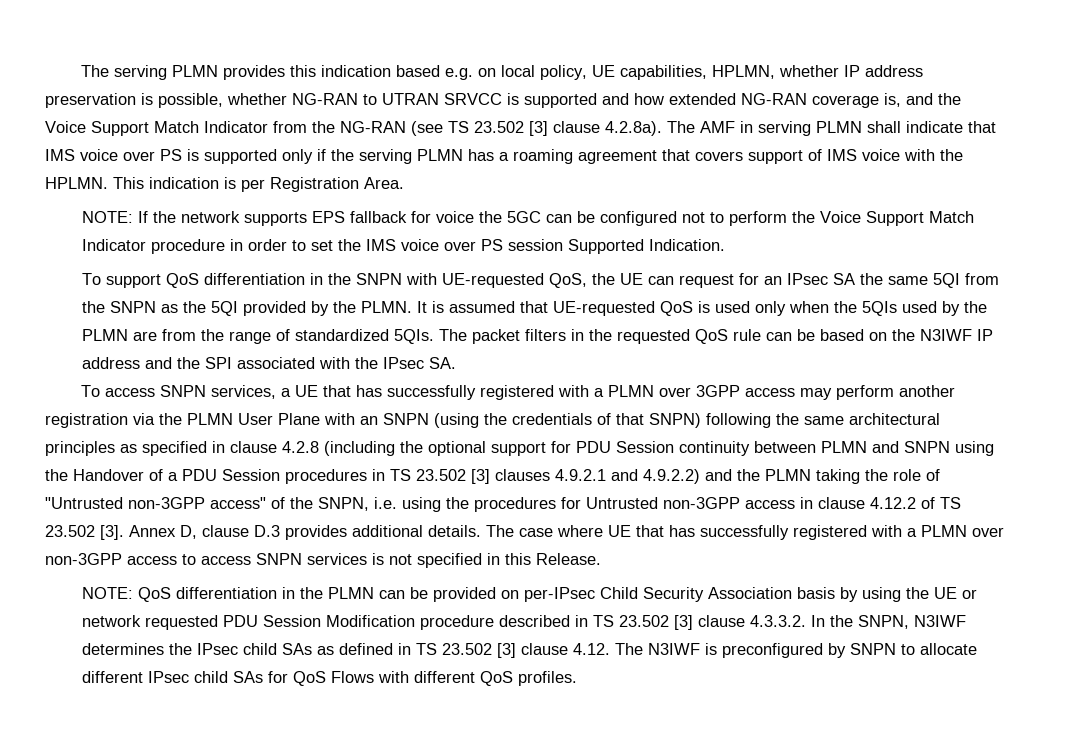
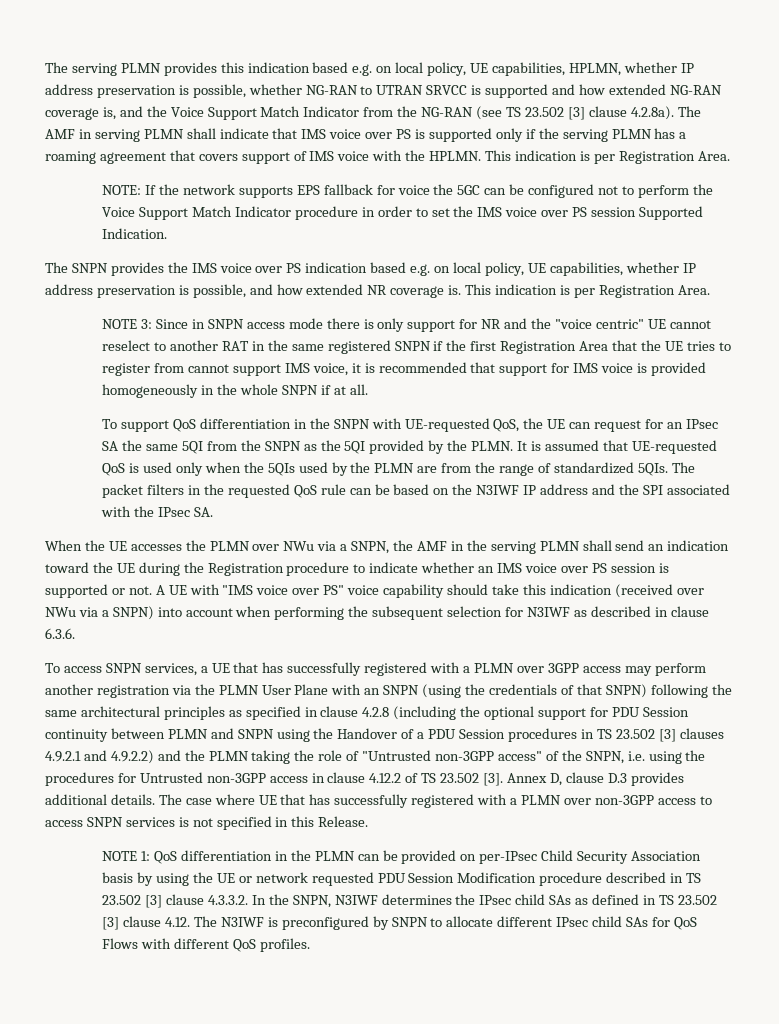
(725, 245) none -> [45,262,696,276] [45,284,710,298] [102,318,711,332] [102,340,731,354] [102,362,706,376] [102,384,368,398] // The SNPN provides the IMS voice over PS indication based e.g. on local policy, UE capabilities, whether IP address preservation is possible, and how extended NR coverage is. This indication is per Registration Area. // NOTE 3: Since in SNPN access mode there is only support for NR and the "voice centric" UE cannot reselect to another RAT in the same registered SNPN if the first Registration Area that the UE tries to register from cannot support IMS voice, it is recommended that support for IMS voice is provided homogeneously in the whole SNPN if at all.
(456, 363) none -> [45,540,730,554] [45,562,669,576] [45,584,704,598] [45,606,709,620] [45,628,75,639] // When the UE accesses the PLMN over NWu via a SNPN, the AMF in the serving PLMN shall send an indication toward the UE during the Registration procedure to indicate whether an IMS voice over PS session is supported or not. A UE with "IMS voice over PS" voice capability should take this indication (received over NWu via a SNPN) into account when performing the subsequent selection for N3IWF as described in clause 6.3.6.
[81,587,133,599] NOTE: -> [102,851,151,861] NOTE 1:

